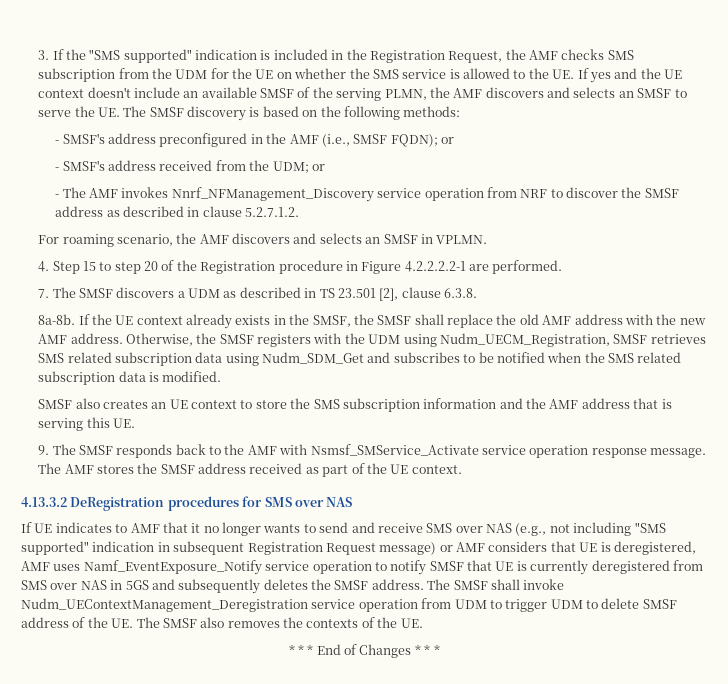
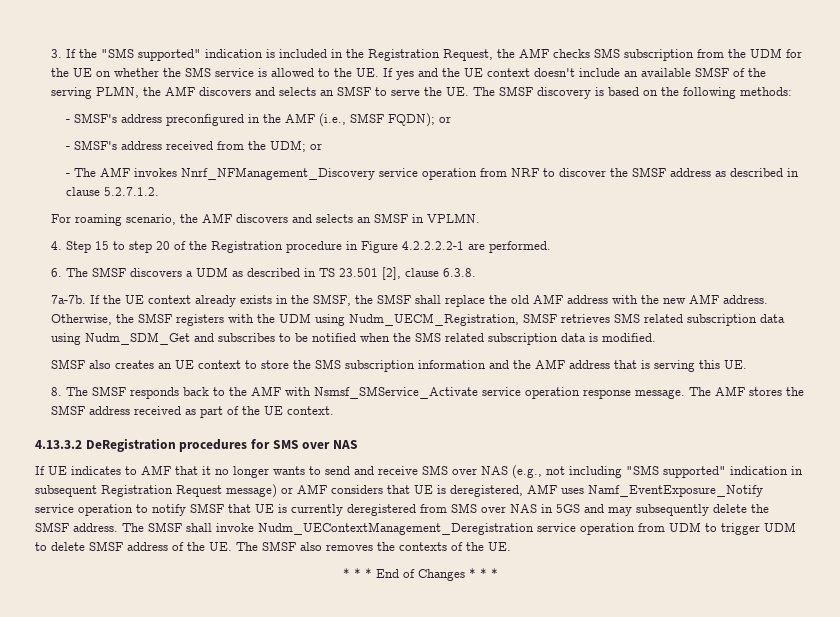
[38,289,50,298] 7. -> [50,268,62,277] 6.
[38,314,76,325] 8a-8b. -> [50,295,86,304] 7a-7b.
[38,445,50,455] 9. -> [50,387,62,396] 8.
[178,579,308,594] subsequently deletes -> [608,504,747,516] may subsequently delete

